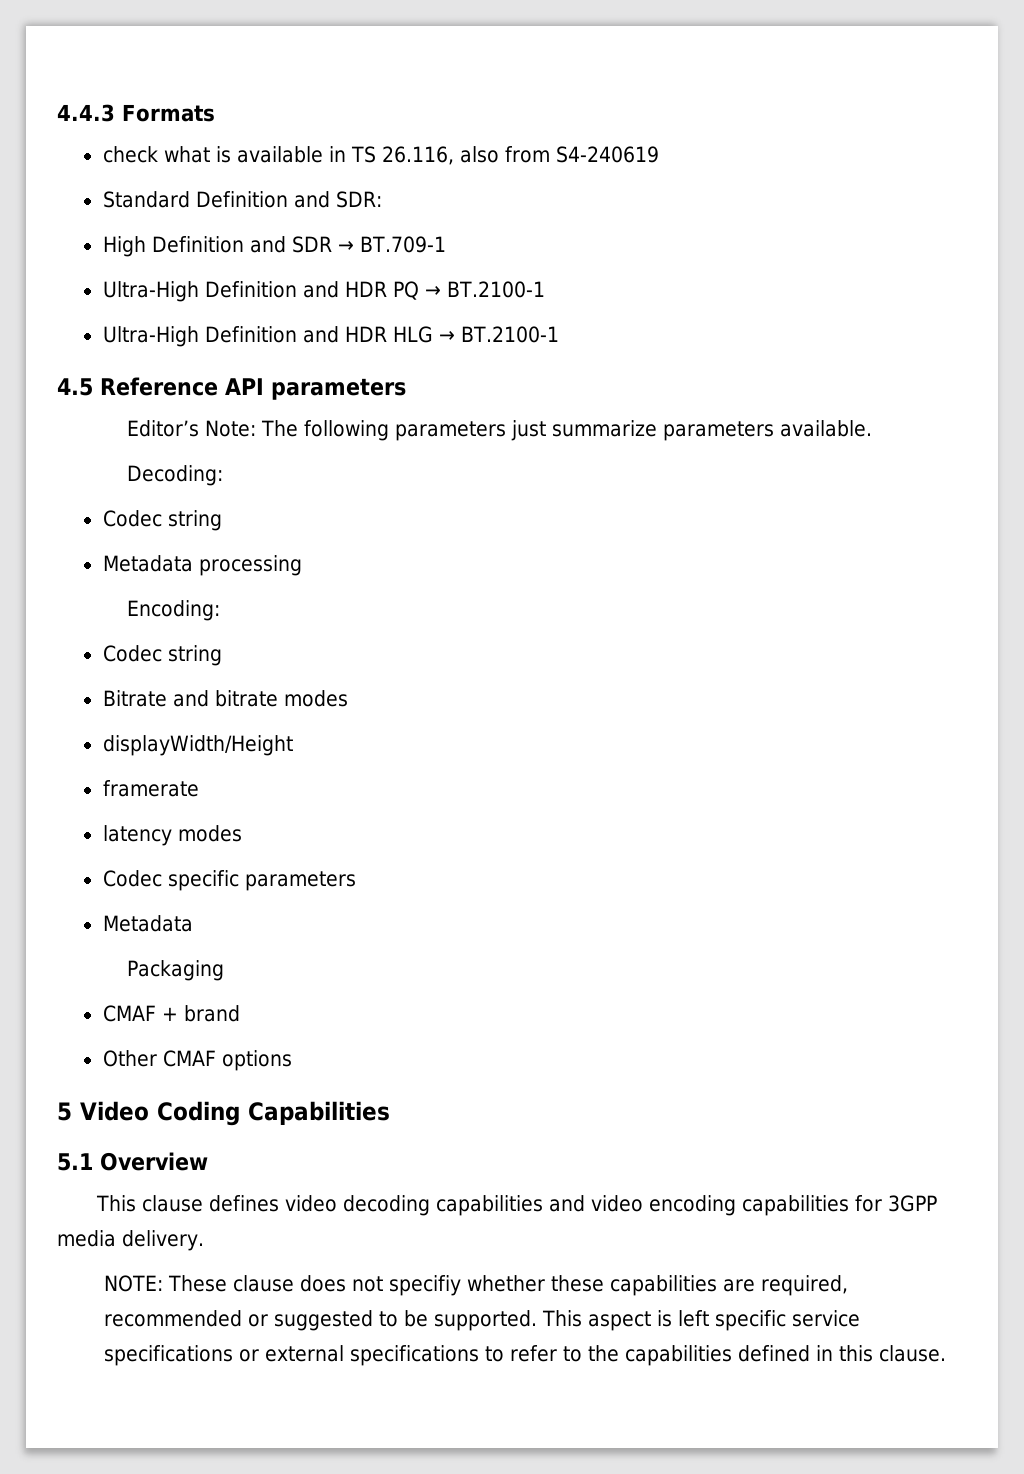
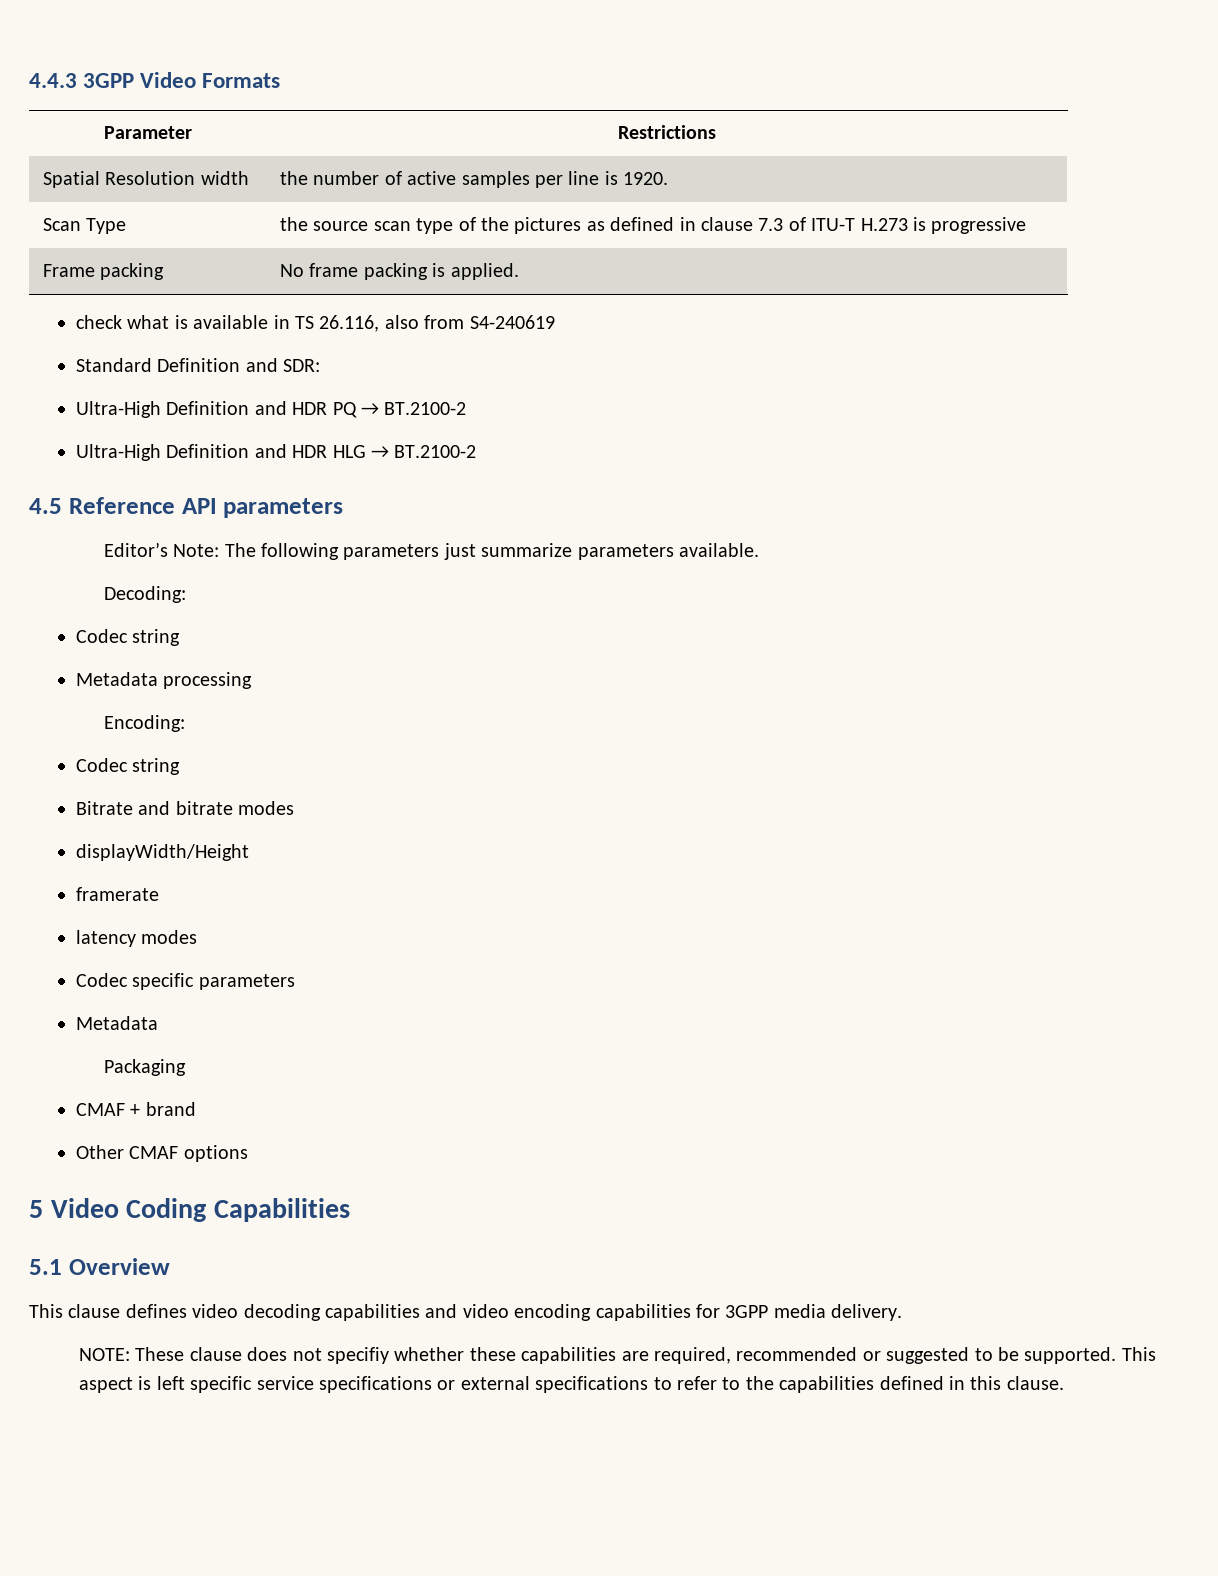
(115, 113) none -> [83,72,197,88] 3GPP Video
(215, 113) none -> [104,126,192,139] [618,125,716,139] [42,171,249,188] [279,171,669,188] [42,218,127,234] [279,217,1027,234] [42,263,165,280] [279,263,519,280] // Parameter | Restrictions // Spatial Resolution width | the number of active samples per line is 1920. // Scan Type | the source scan type of the pictures as defined in clause 7.3 of ITU-T H.273 is progressive // Frame packing | No frame packing is applied.
[102,236,446,257] // High Definition and SDR → BT.709-1 -> (321, 365) none
[446,281,545,298] BT.2100-1 -> [384,402,467,415] BT.2100-2
[460,326,559,343] BT.2100-1 -> [394,445,477,458] BT.2100-2

